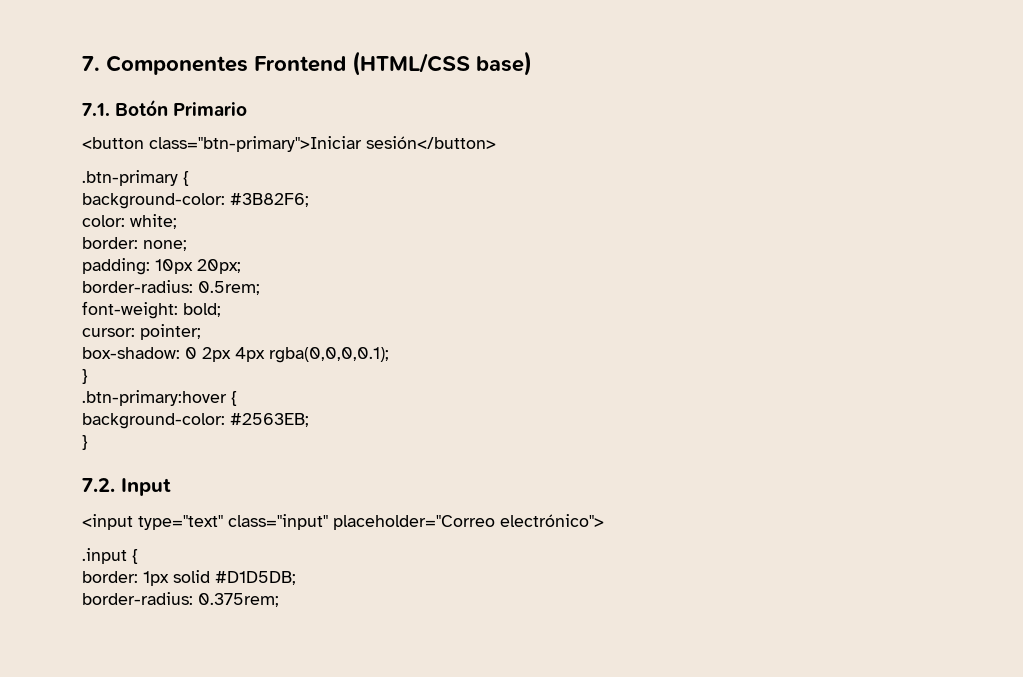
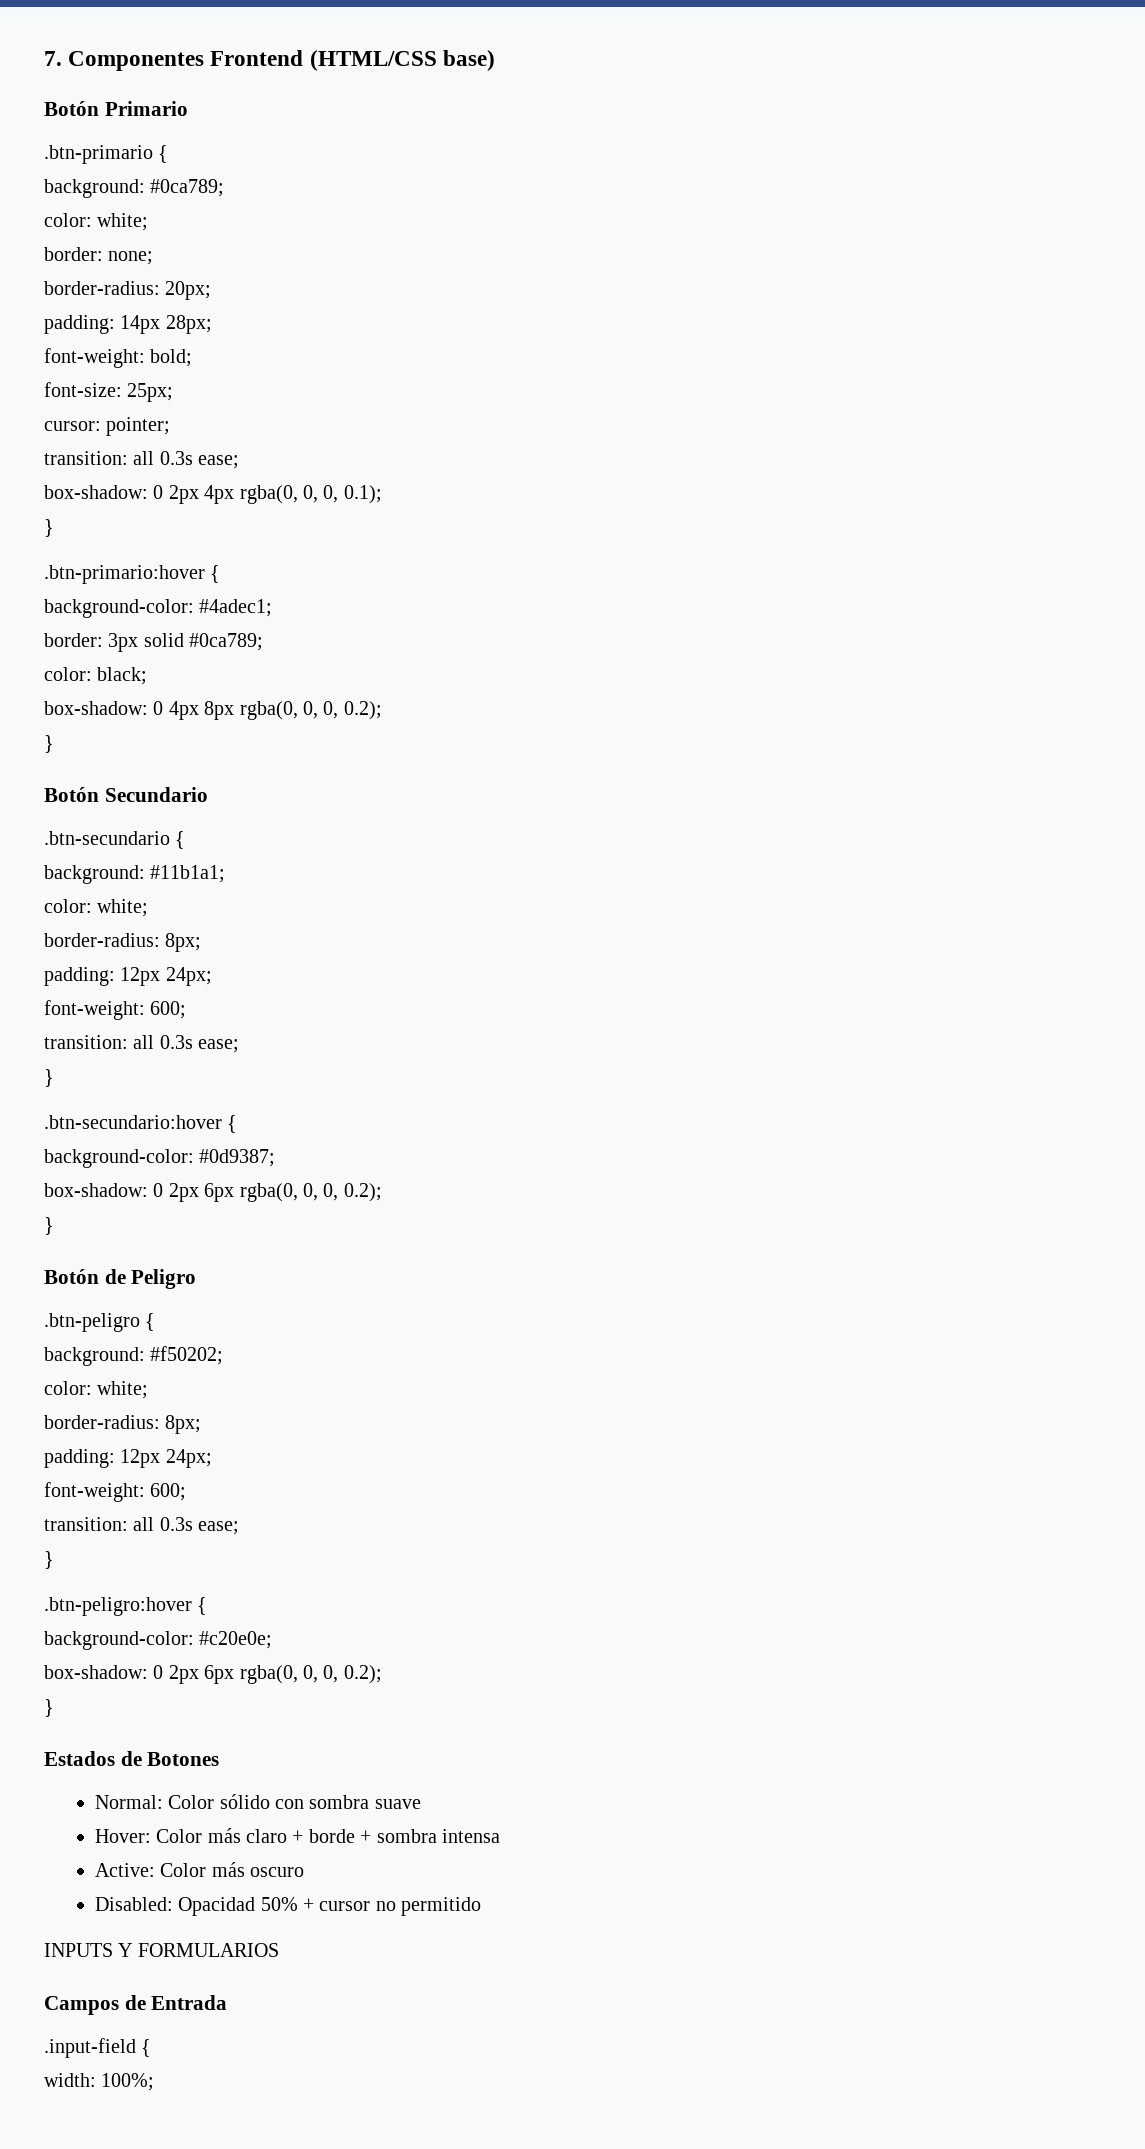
[82,103,110,116] 7.1. -> (495, 60) none
[82,136,496,152] [82,170,189,186] [82,193,309,209] <button class="btn-primary">Iniciar sesión</button> // .btn-primary { // background-color: #3B82F6; -> [44,145,169,164] [44,179,225,198] .btn-primario { // background: #0ca789;
[82,258,193,275] padding: 10px -> [44,281,160,295] border-radius:
[82,280,260,295] border-radius: 0.5rem; -> [44,315,212,334] padding: 14px 28px;
(221, 310) none -> [44,382,174,402] // font-size: 25px;
(201, 332) none -> [44,451,240,469] // transition: all 0.3s ease;
[269,347,389,363] [82,369,88,384] [82,390,237,406] [82,413,309,429] [82,435,88,450] [82,478,171,496] [82,514,604,530] [82,548,138,564] [82,570,296,586] [82,592,279,607] rgba(0,0,0,0.1); // } // .btn-primary:hover { // background-color: #2563EB; // } // 7.2. Input // <input type="text" class="input" placeholder="Correo electrónico"> // .input { // border: 1px solid #D1D5DB; // border-radius: 0.375rem; -> [239,485,382,504] [44,519,54,537] [44,565,221,584] [44,599,273,618] [44,633,264,652] [44,667,148,685] [44,701,382,720] [44,735,54,753] [44,787,208,802] [44,831,186,849] [44,865,226,884] [44,899,149,917] [44,933,202,952] [44,967,212,986] [44,1000,187,1020] [44,1035,240,1053] [44,1069,54,1087] [44,1115,238,1133] [44,1149,276,1168] [44,1183,382,1202] [44,1217,54,1235] [44,1269,197,1289] [44,1313,156,1332] [44,1346,224,1366] [44,1381,149,1399] [44,1415,202,1434] [44,1449,212,1468] [44,1482,187,1502] [44,1517,240,1535] [44,1551,54,1569] [44,1597,208,1616] [44,1631,273,1650] [44,1665,382,1684] [44,1699,54,1717] [44,1751,220,1766] [94,1794,421,1809] [94,1828,501,1843] [94,1862,305,1877] [94,1897,482,1916] [44,1943,279,1957] [44,1995,228,2015] [44,2038,152,2058] [44,2073,155,2091] rgba(0, 0, 0, 0.1); // } // .btn-primario:hover { // background-color: #4adec1; // border: 3px solid #0ca789; // color: black; // box-shadow: 0 4px 8px rgba(0, 0, 0, 0.2); // } // Botón Secundario // .btn-secundario { // background: #11b1a1; // color: white; // border-radius: 8px; // padding: 12px 24px; // font-weight: 600; // transition: all 0.3s ease; // } // .btn-secundario:hover { // background-color: #0d9387; // box-shadow: 0 2px 6px rgba(0, 0, 0, 0.2); // } // Botón de Peligro // .btn-peligro { // background: #f50202; // color: white; // border-radius: 8px; // padding: 12px 24px; // font-weight: 600; // transition: all 0.3s ease; // } // .btn-peligro:hover { // background-color: #c20e0e; // box-shadow: 0 2px 6px rgba(0, 0, 0, 0.2); // } // Estados de Botones // Normal: Color sólido con sombra suave // Hover: Color más claro + borde + sombra intensa // Active: Color más oscuro // Disabled: Opacidad 50% + cursor no permitido // INPUTS Y FORMULARIOS // Campos de Entrada // .input-field { // width: 100%;

